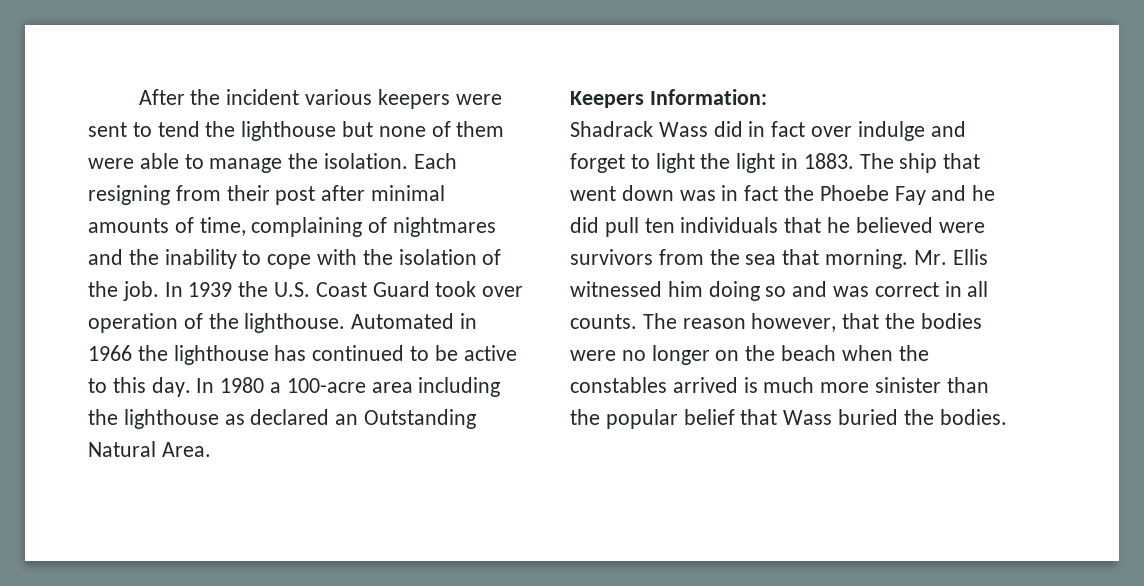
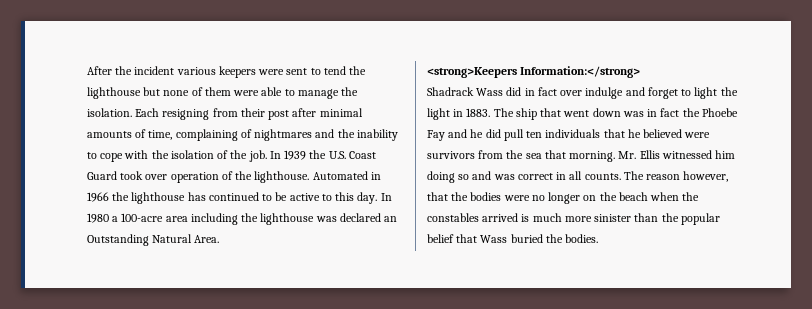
[224,414,245,425] as -> [315,216,337,222] was
[570,89,767,108] Keepers Information: -> [427,66,641,78] <strong>Keepers Information:</strong>

